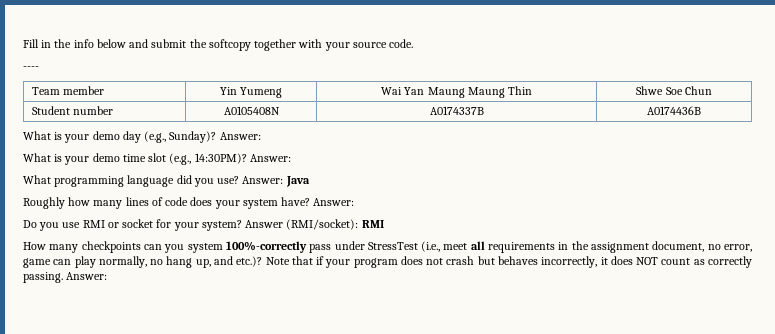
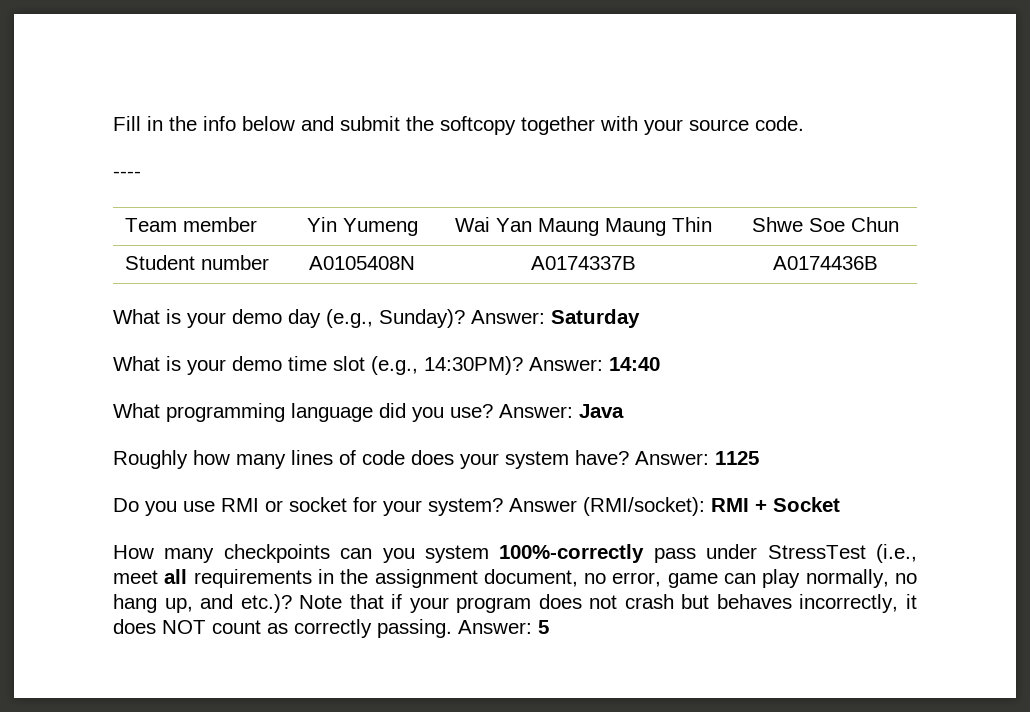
(261, 136) none -> [551,309,640,328] Saturday
(291, 158) none -> [609,357,660,371] 14:40
(355, 202) none -> [715,451,759,465] 1125
(384, 224) none -> [755,497,840,512] + Socket
(108, 276) none -> [538,620,549,634] 5

